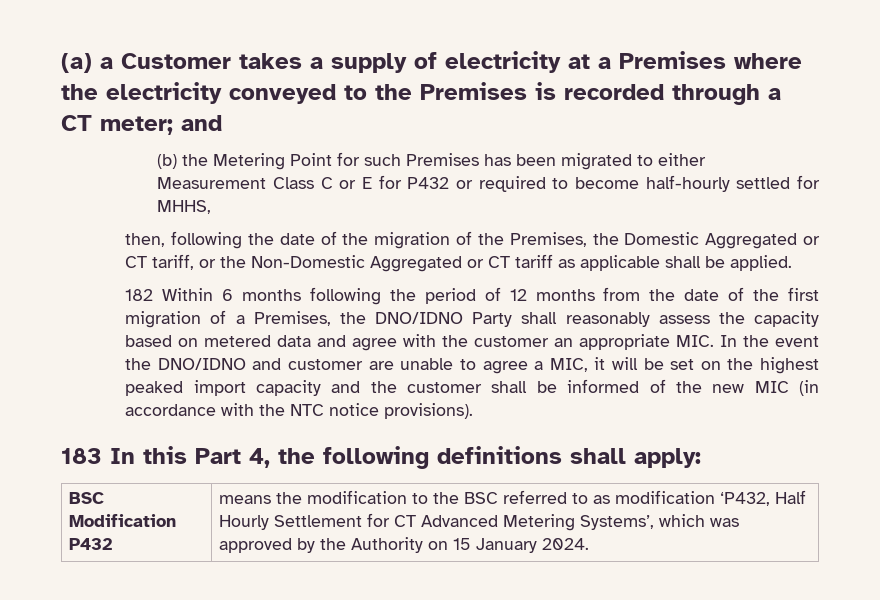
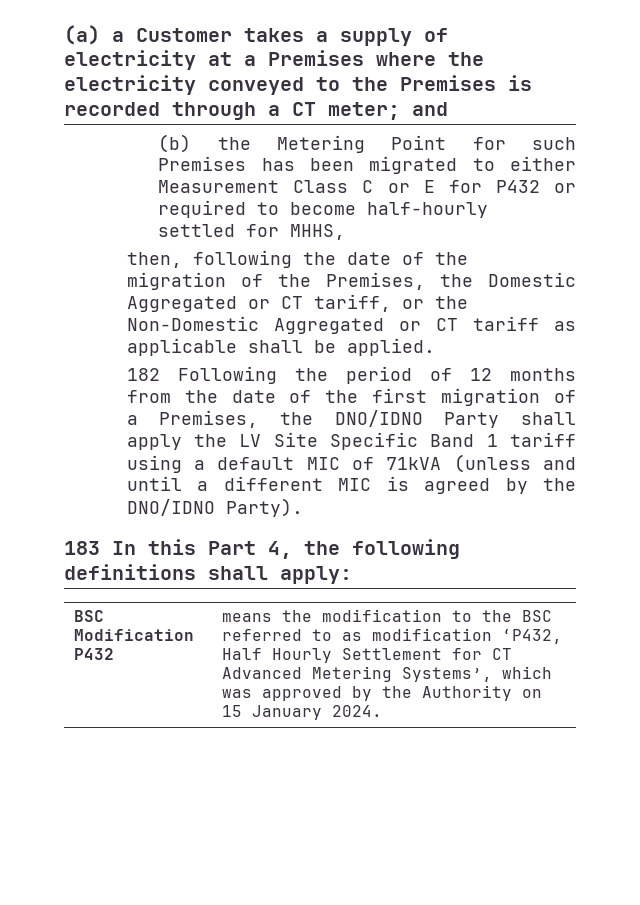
[162,287,381,305] Within 6 months following -> [177,366,277,384] Following
[565,311,819,327] [125,334,820,351] [125,357,819,374] [125,379,819,396] [125,403,474,419] reasonably assess the capacity based on metered data and agree with the customer an appropriate MIC. In the event the DNO/IDNO and customer are unable to agree a MIC, it will be set on the highest peaked import capacity and the customer shall be informed of the new MIC (in accordance with the NTC notice provisions). -> [126,432,576,450] [126,454,576,473] [126,476,577,494] [126,498,303,517] apply the LV Site Specific Band 1 tariff using a default MIC of 71kVA (unless and until a different MIC is agreed by the DNO/IDNO Party).

